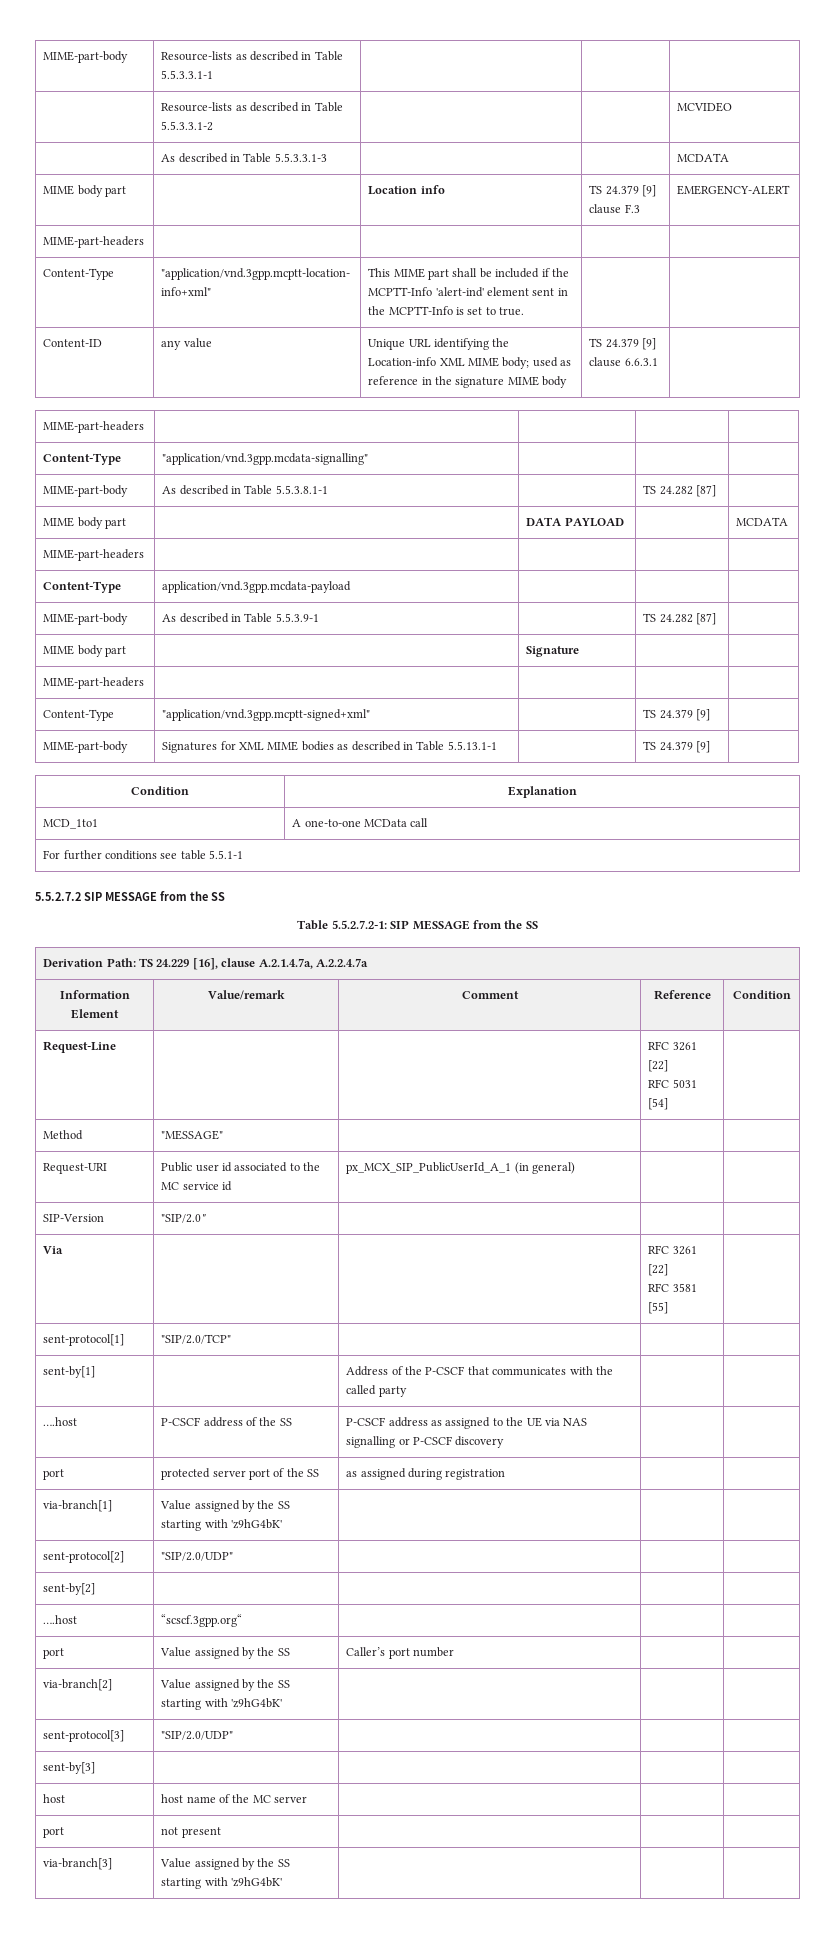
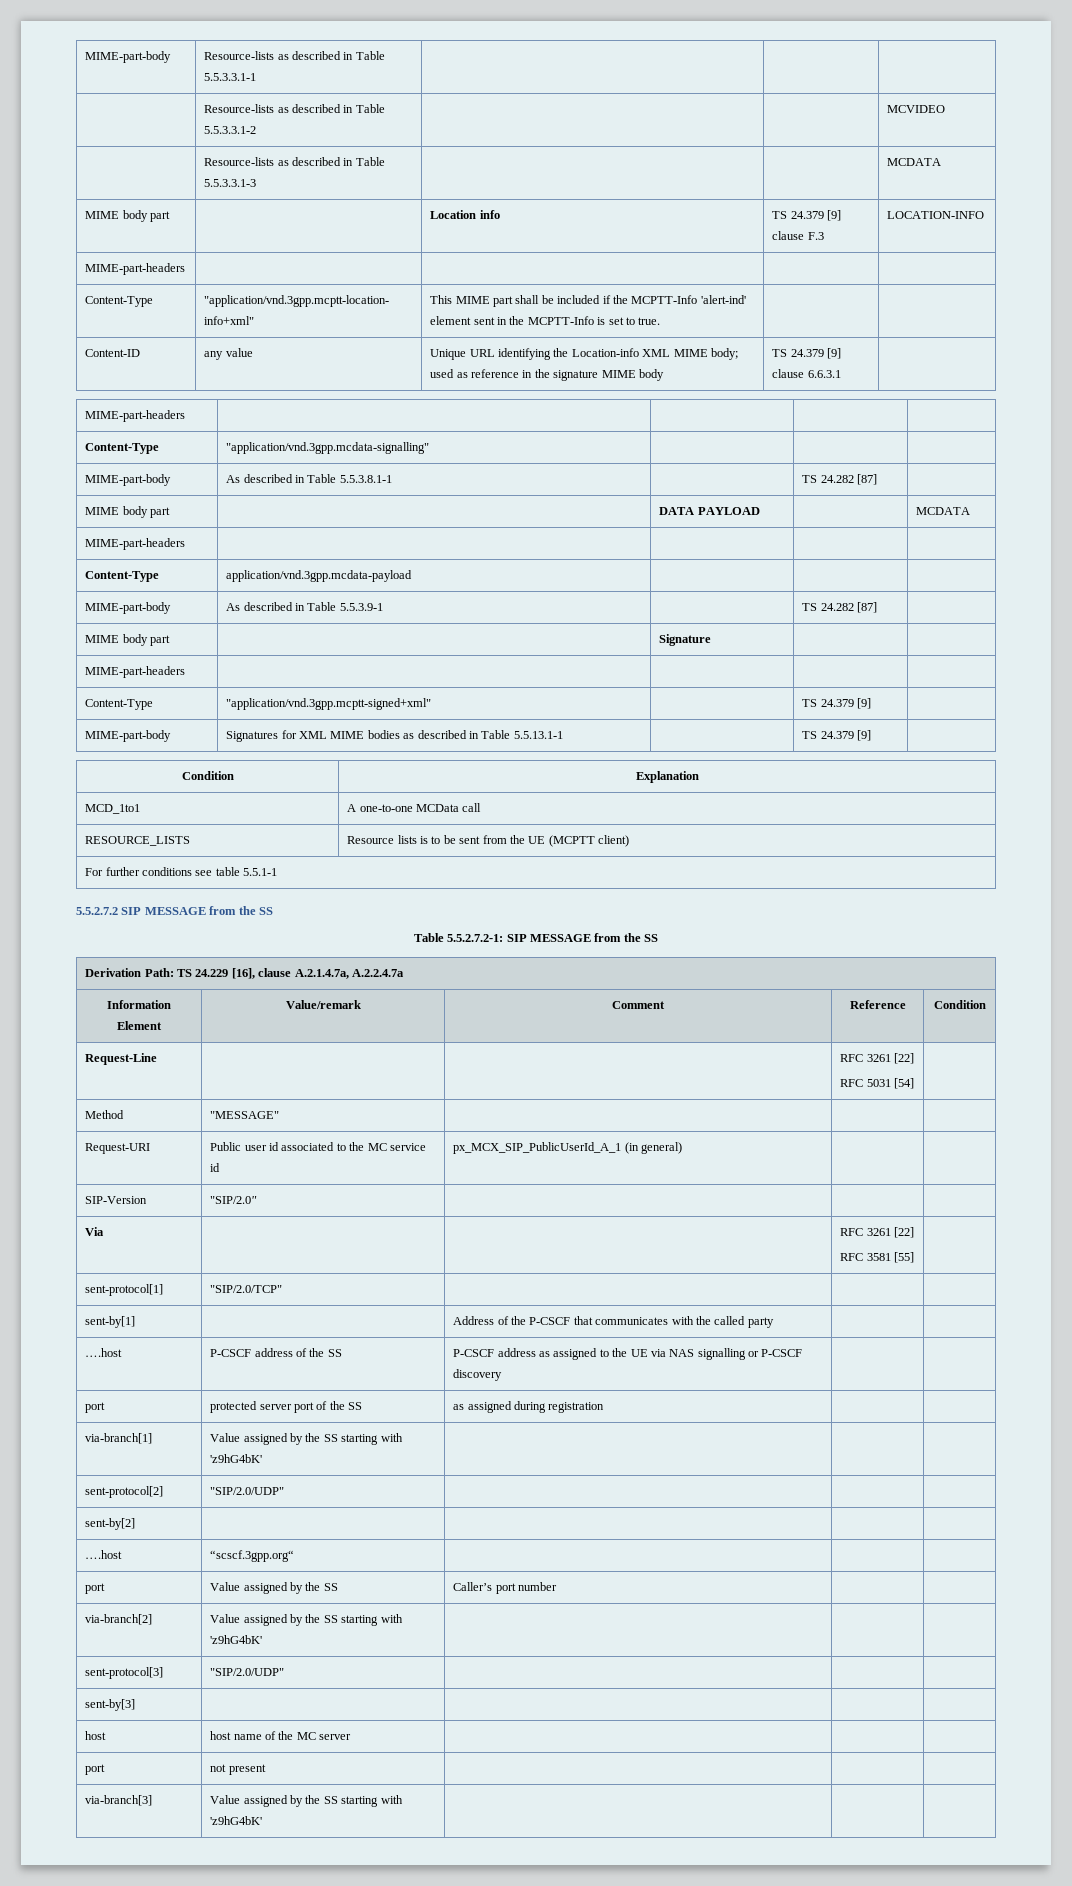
[161,154,176,162] As -> [204,157,289,166] Resource-lists as
[677,185,791,195] EMERGENCY-ALERT -> [887,211,985,219] LOCATION-INFO
(429, 822) none -> [85,836,191,846] [347,835,630,847] // RESOURCE_LISTS | Resource lists is to be sent from the UE (MCPTT client)

